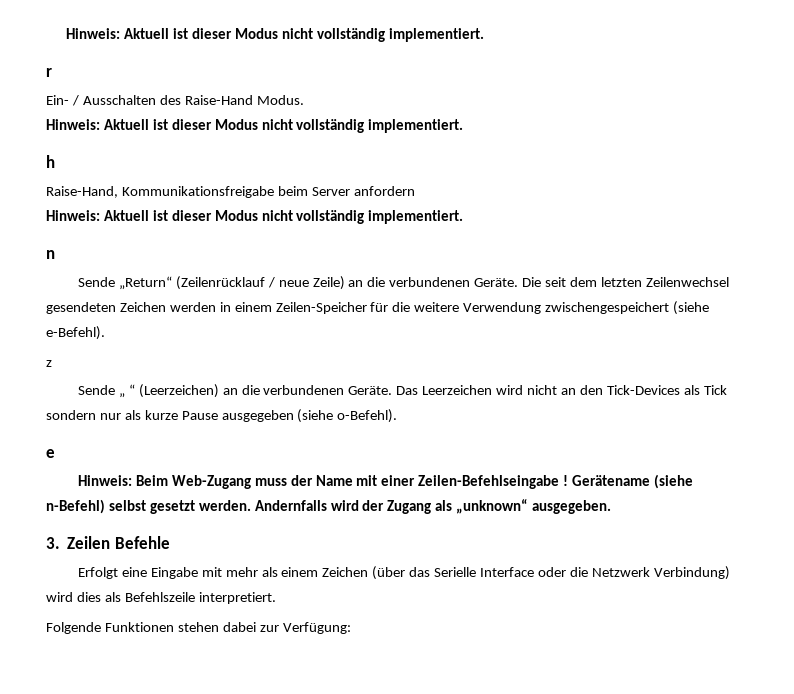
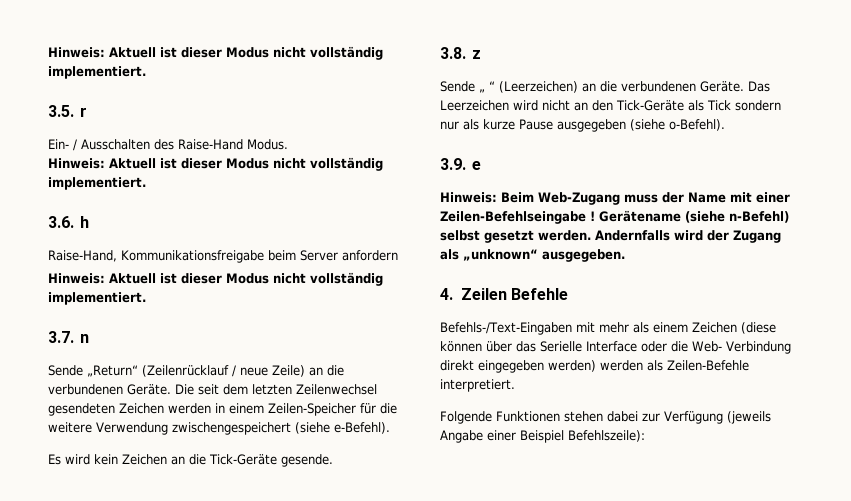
[66,28,484,42] Hinweis: Aktuell ist dieser Modus nicht vollständig implementiert. // -> [48,46,383,60] [48,66,146,79] [48,105,74,117] Hinweis: Aktuell ist dieser Modus nicht vollständig implementiert. // 3.5.
(464, 126) none -> [48,216,74,228] 3.6.
(464, 217) none -> [48,331,74,343] 3.7.
(105, 333) none -> [48,454,333,467] [440,47,466,59] Es wird kein Zeichen an die Tick-Geräte gesende. // 3.8.
[606,385,680,395] Tick-Devices -> [616,100,684,111] Tick-Geräte
(398, 416) none -> [440,158,466,170] 3.9.
[46,537,60,549] 3. -> [440,288,453,300] 4.
[77,567,198,579] Erfolgt eine Eingabe -> [440,322,572,335] Befehls-/Text-Eingaben
[372,566,406,580] (über -> [740,322,776,334] [440,341,512,352] (diese können über
[591,566,730,580] [46,592,195,602] Netzwerk Verbindung) wird dies als Befehlszeile -> [692,341,791,354] [440,360,749,373] Web- Verbindung direkt eingegeben werden) werden als Zeilen-Befehle
[282,622,351,634] Verfügung: -> [664,411,771,424] [440,430,645,443] Verfügung (jeweils Angabe einer Beispiel Befehlszeile):

